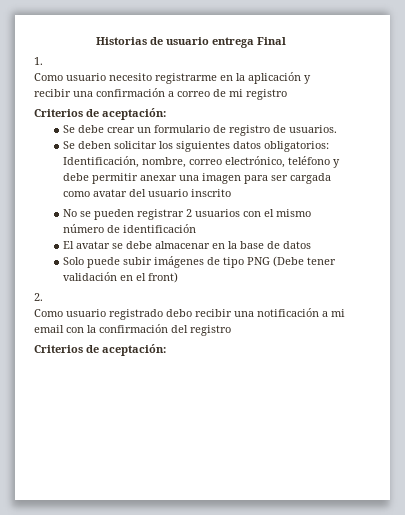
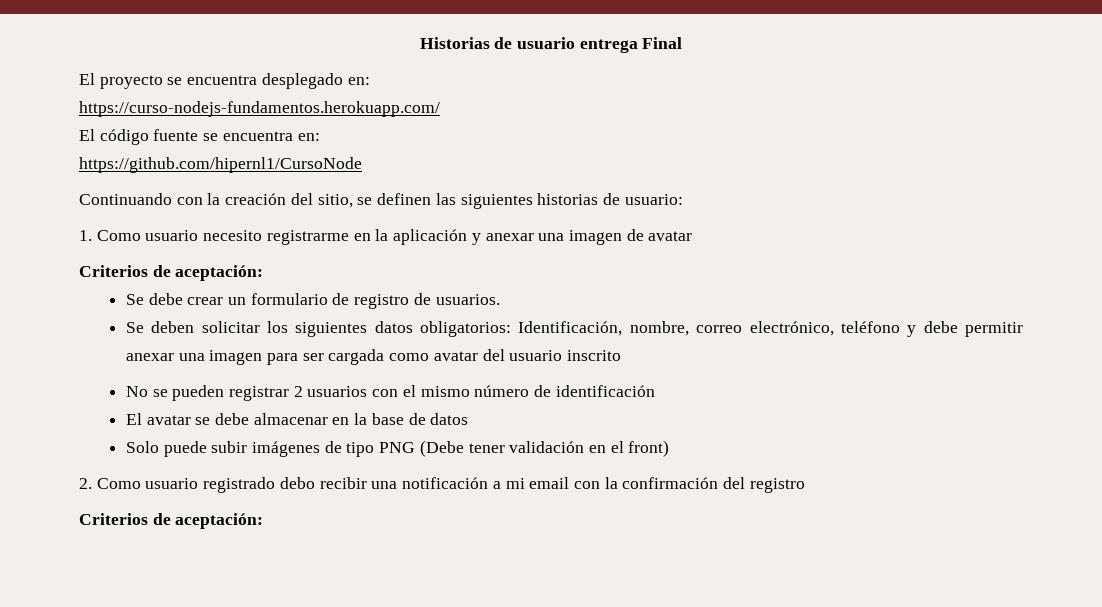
(286, 41) none -> [79,73,370,89] [79,101,440,117] [79,129,320,145] [79,157,362,173] [79,193,683,209] // El proyecto se encuentra desplegado en: // https://curso-nodejs-fundamentos.herokuapp.com/ // El código fuente se encuentra en: // https://github.com/hipernl1/CursoNode // Continuando con la creación del sitio, se definen las siguientes historias de usuario:
(43, 61) // -> (92, 235) none
[34,88,287,100] recibir una confirmación a correo de mi registro -> [485,229,693,245] anexar una imagen de avatar
(43, 297) // -> (92, 483) none

